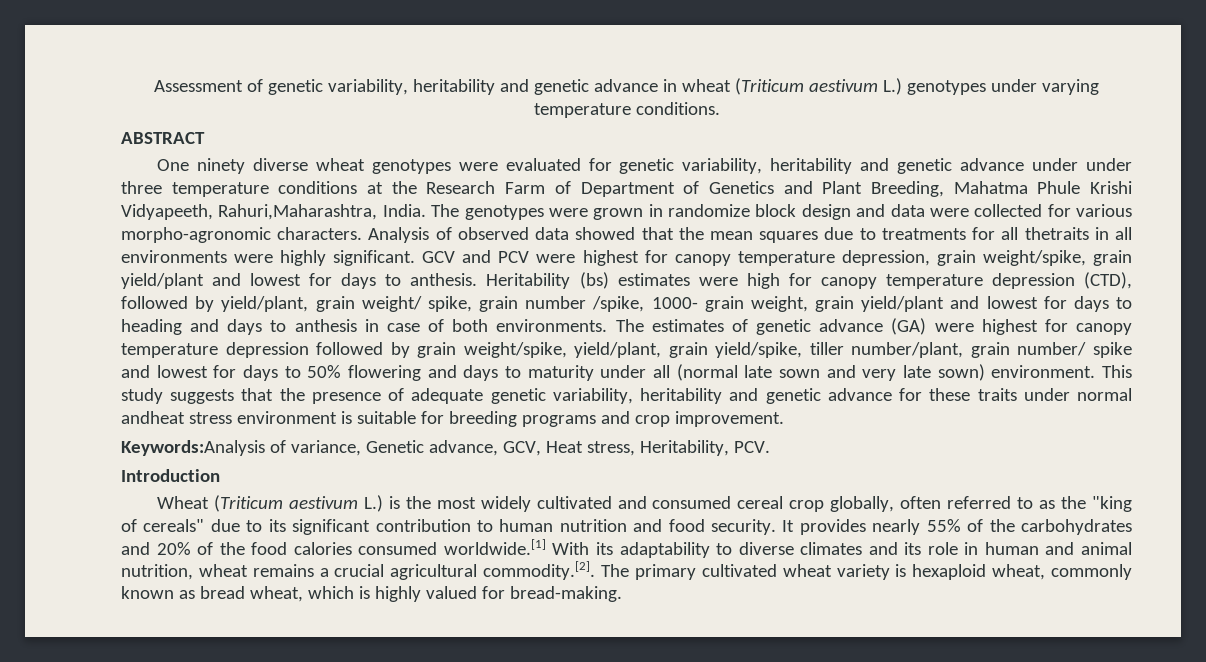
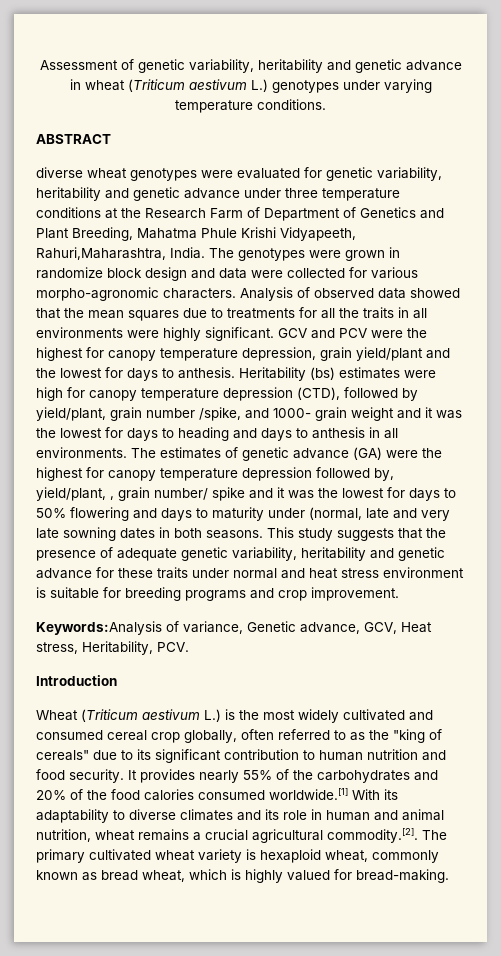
[156,158,245,174] One ninety -> (111, 139) none
[1086,158,1132,171] under -> (281, 193) none
[1024,227,1089,240] thetraits -> [339,307,394,319] the traits
(576, 258) none -> [407,328,427,338] the
[982,250,1133,266] [121,273,242,289] weight/spike, grain yield/plant and -> [356,347,450,361] [36,368,56,378] yield/plant and the
[361,296,518,312] weight/ spike, grain -> (142, 414) none
(645, 304) none -> [245,408,269,419] and
[750,296,980,312] weight, grain yield/plant and -> [351,407,462,421] [36,428,56,438] weight and it was the
[386,319,489,332] case of both -> [384,428,398,439] all
(974, 327) none -> [422,448,442,458] the
[390,342,964,358] by grain weight/spike, yield/plant, grain yield/spike, tiller number/plant, -> [374,468,394,481] [36,487,114,501] by, yield/plant, ,
(150, 371) none -> [277,487,338,499] it was the
[653,364,1096,381] all (normal late sown and very late sown) environment. -> [309,507,450,521] [36,527,263,541] (normal, late and very late sowning dates in both seasons.
[121,411,185,424] andheat -> [281,568,338,579] and heat

